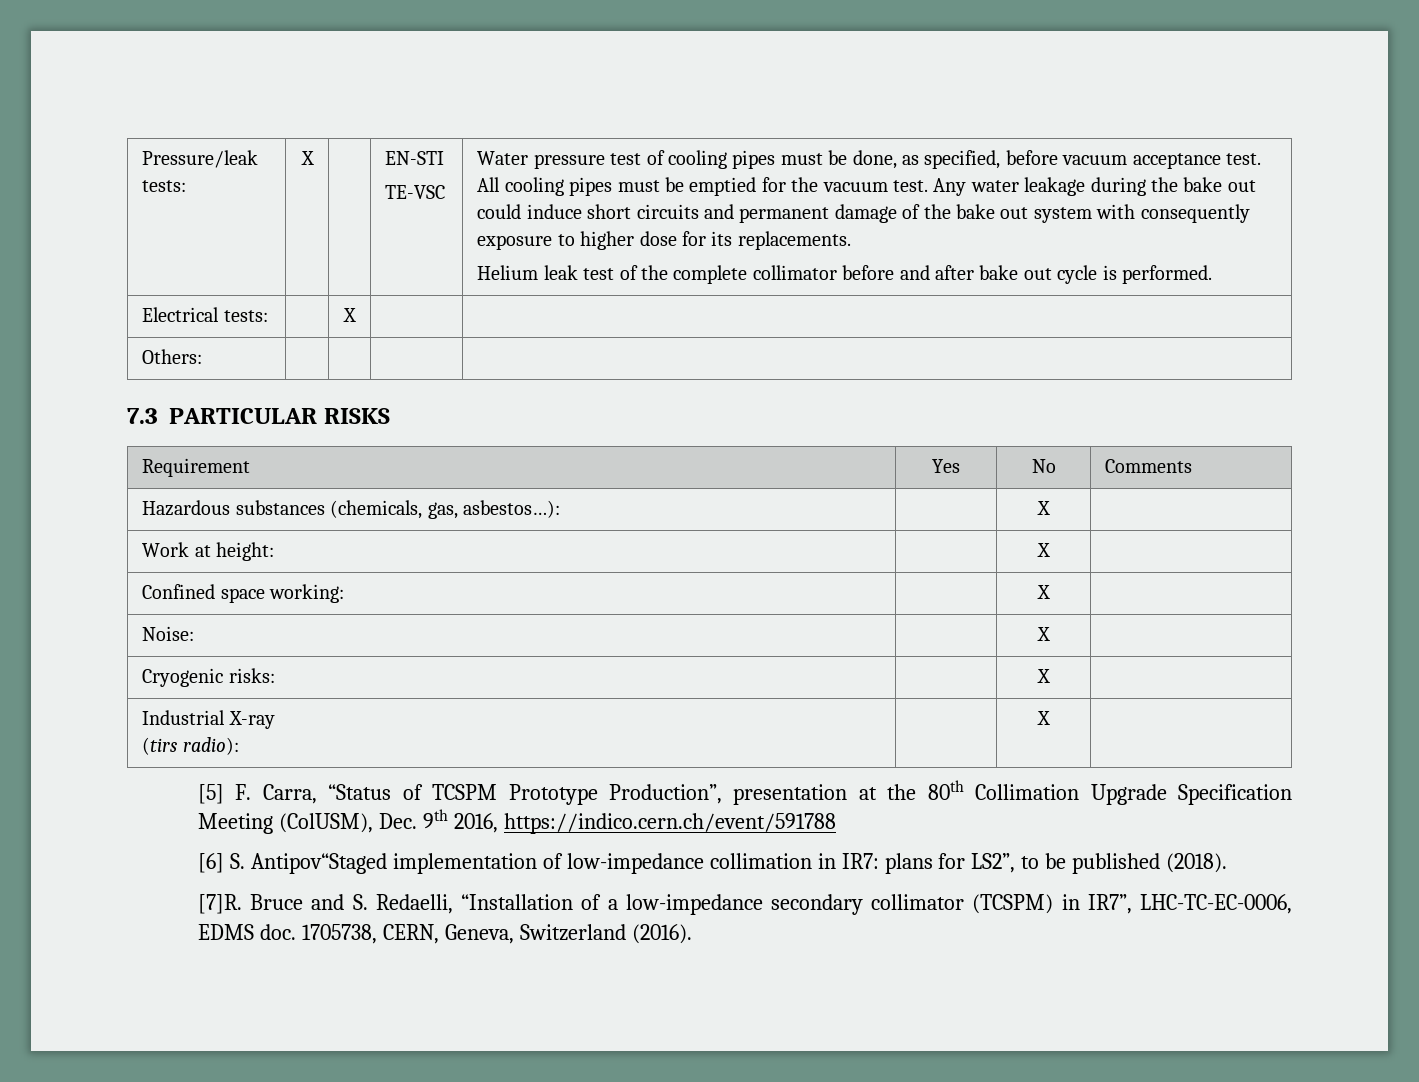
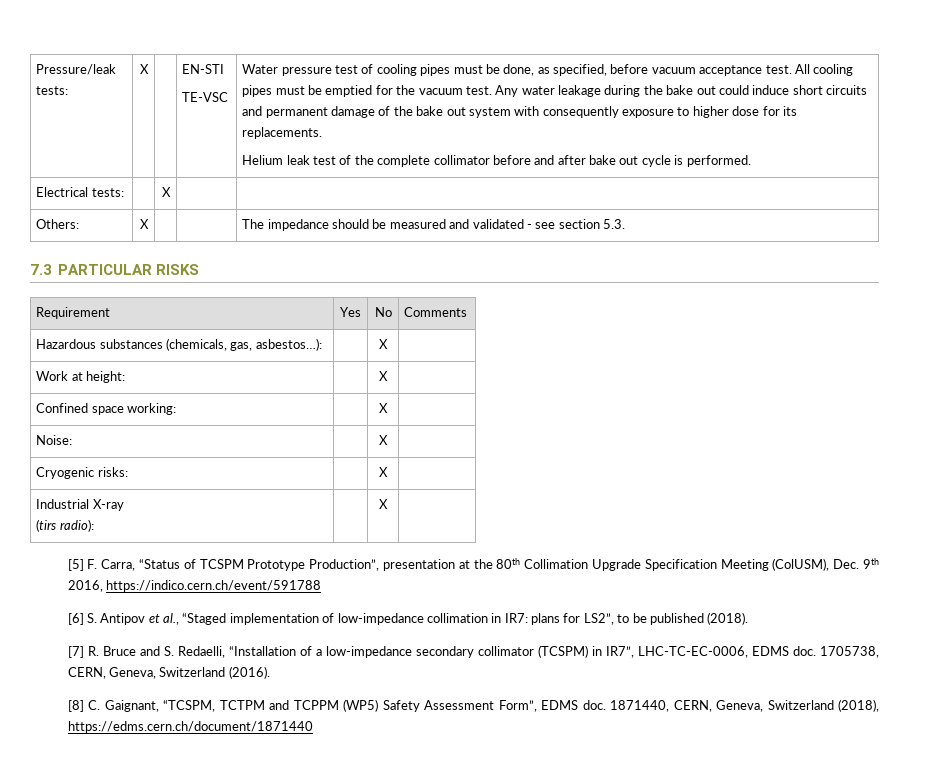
(203, 356) | | | -> [139,219,149,229] [242,219,626,231] X | | | The impedance should be measured and validated - see section 5.3.
[250,853,387,874] Antipov“Staged -> [100,613,227,625] Antipov et al., “Staged
[198,894,243,914] [7]R. -> [67,646,99,658] [7] R.
(692, 934) none -> [67,699,879,712] [67,721,313,733] // [8] C. Gaignant, “TCSPM, TCTPM and TCPPM (WP5) Safety Assessment Form”, EDMS doc. 1871440, CERN, Geneva, Switzerland (2018), https://edms.cern.ch/document/1871440

